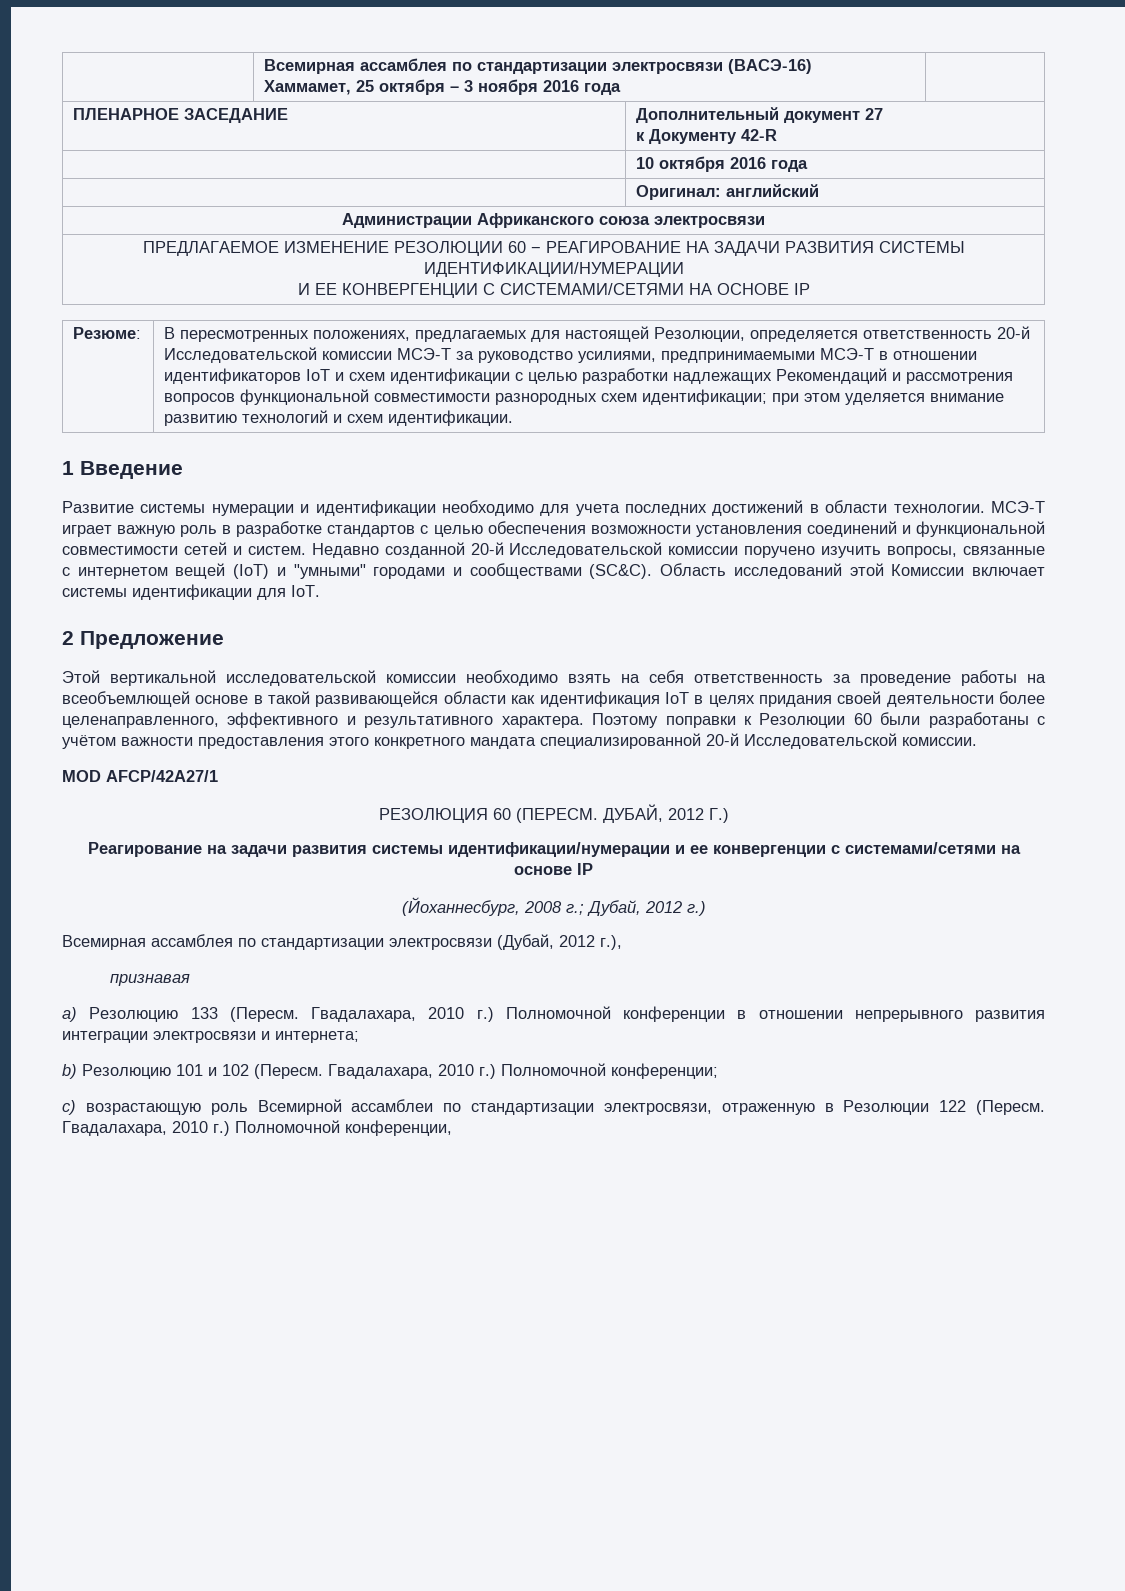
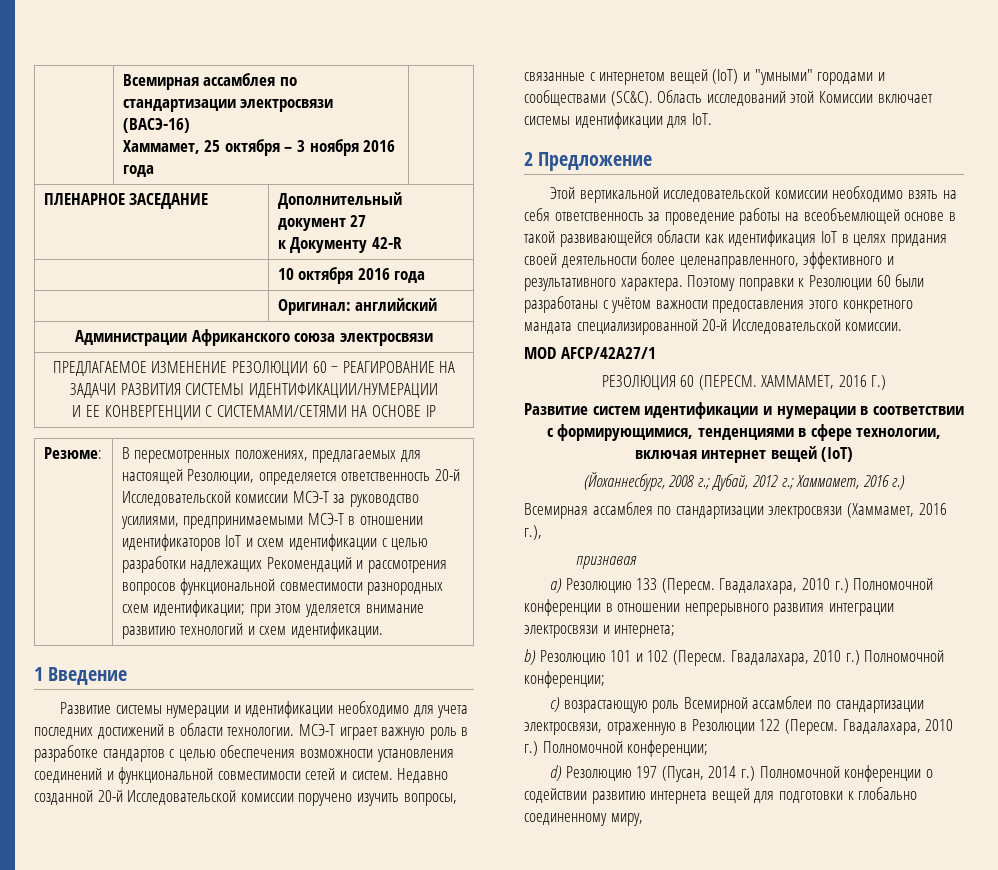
[602,804,704,823] ДУБАЙ, 2012 -> [761,375,867,389] ХАММАМЕТ, 2016
[87,842,1021,857] [514,863,593,875] Реагирование на задачи развития системы идентификации/нумерации и ее конвергенции с системами/сетями на основе IP -> [524,402,964,419] [546,424,942,441] [634,446,854,463] Развитие систем идентификации и нумерации в соответствии с формирующимися, тенденциями в сфере технологии, включая интернет вещей (IoT)
(682, 907) none -> [781,475,889,489] г.; Хаммамет, 2016
[497,934,595,950] (Дубай, 2012 -> [846,503,947,518] (Хаммамет, 2016
[345,1120,452,1136] конференции, -> [627,740,709,757] [549,765,933,782] [524,787,918,804] [524,813,643,826] конференции; // d) Резолюцию 197 (Пусан, 2014 г.) Полномочной конференции о содействии развитию интернета вещей для подготовки к глобально соединенному миру,

